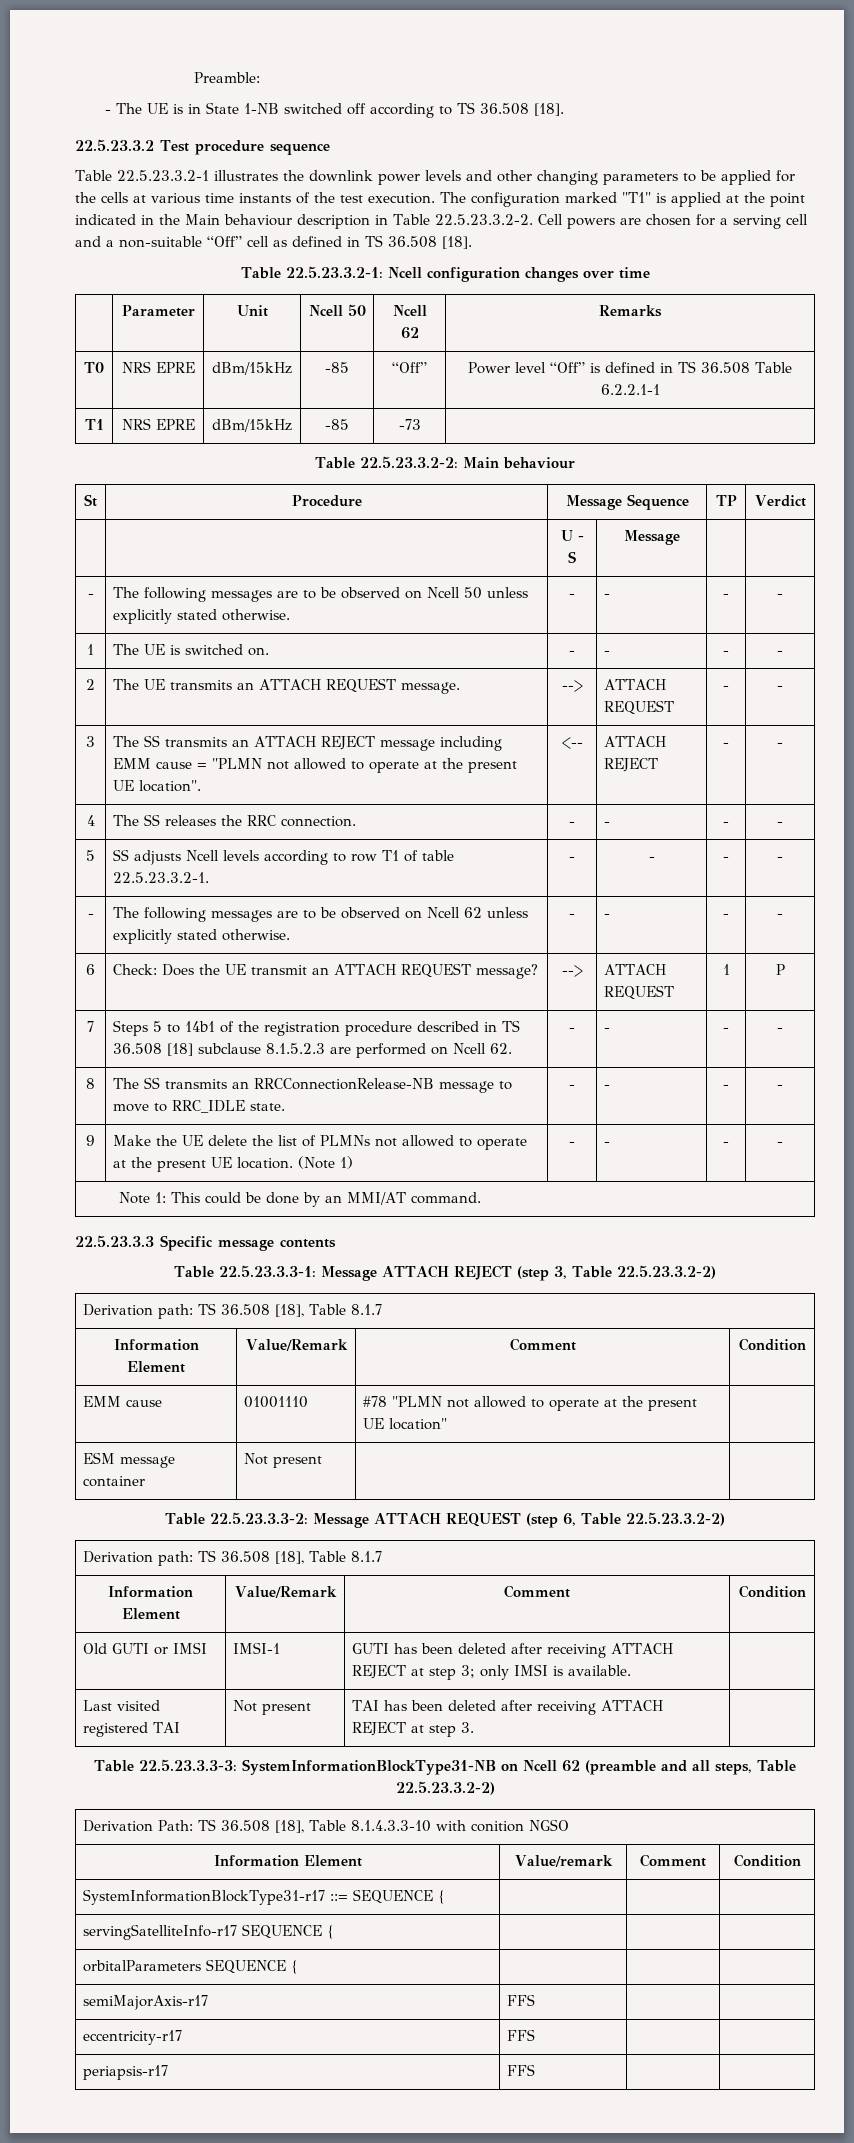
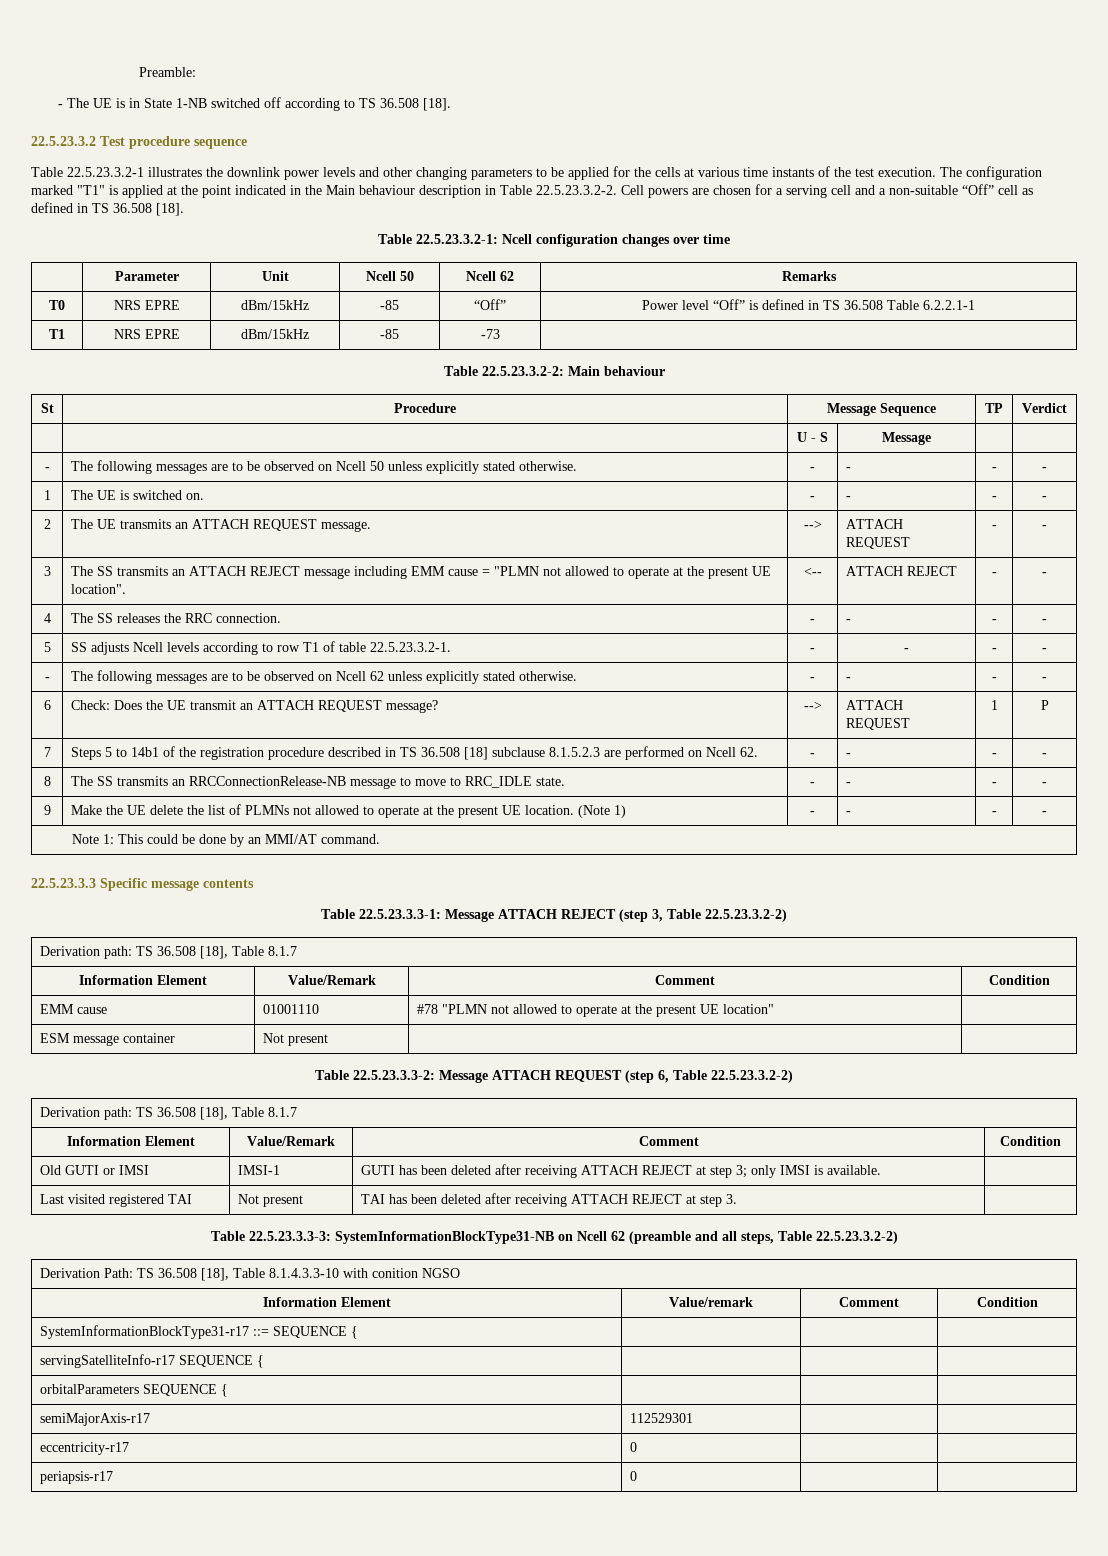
[507,1994,536,2006] FFS -> [629,1413,693,1423] 112529301
[507,2029,536,2041] FFS -> [629,1442,637,1452] 0
[507,2064,536,2076] FFS -> [629,1471,637,1481] 0

